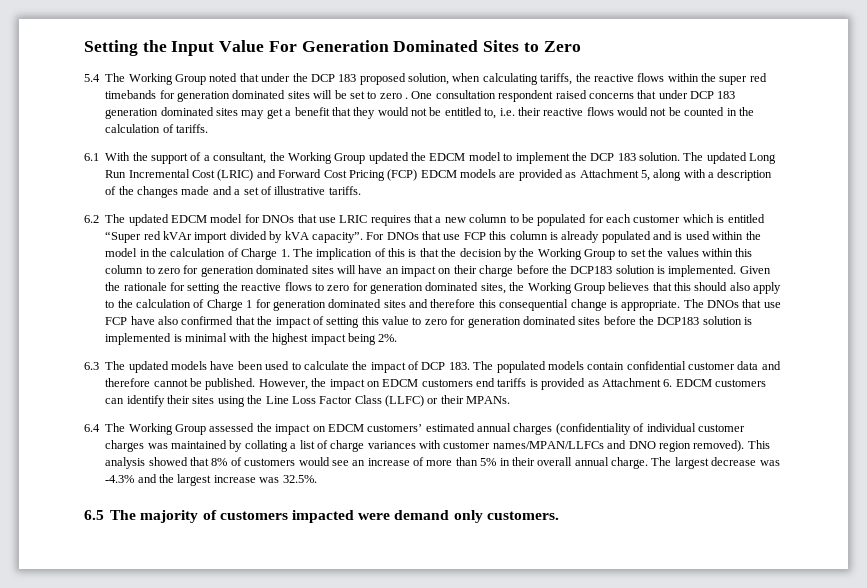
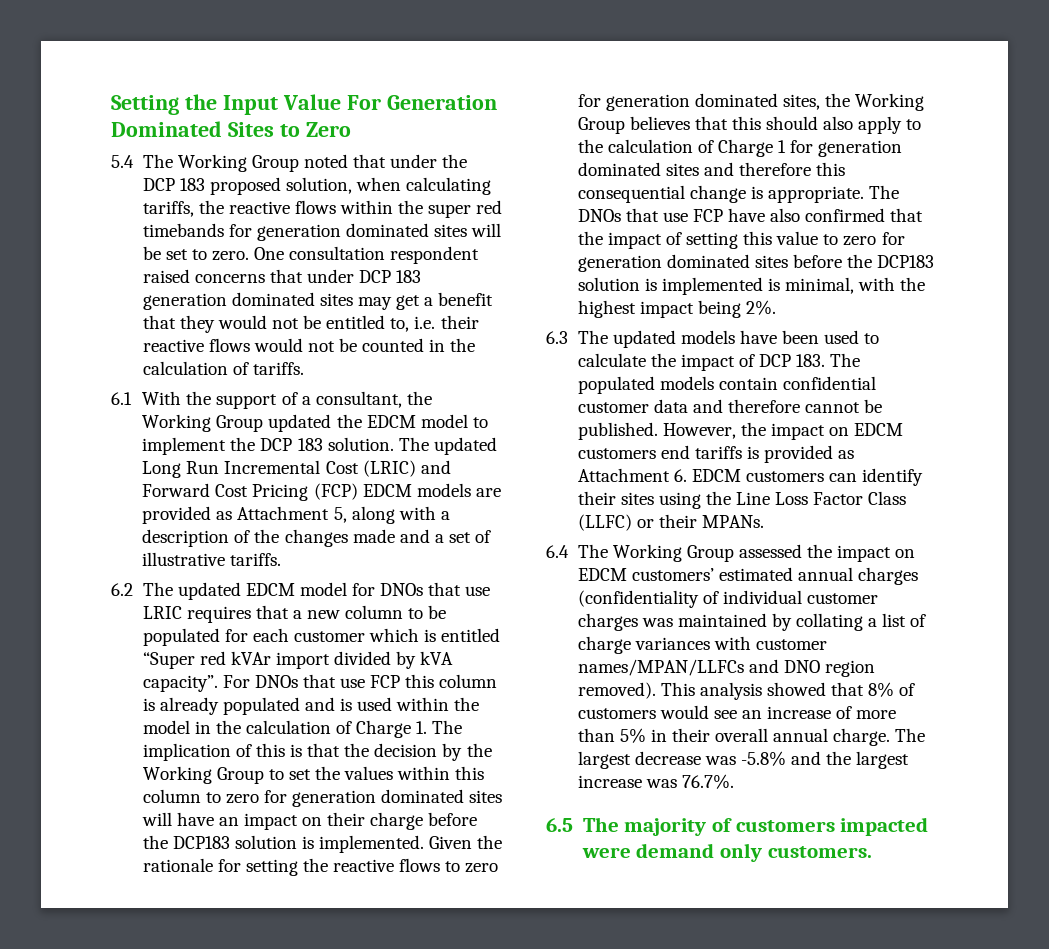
[379,93,408,99] zero . -> [211,251,249,261] zero.
[185,333,227,342] minimal -> [785,277,855,294] minimal,
[105,475,135,483] -4.3% -> [740,751,786,766] -5.8%
[282,475,317,483] 32.5%. -> [681,774,734,789] 76.7%.

